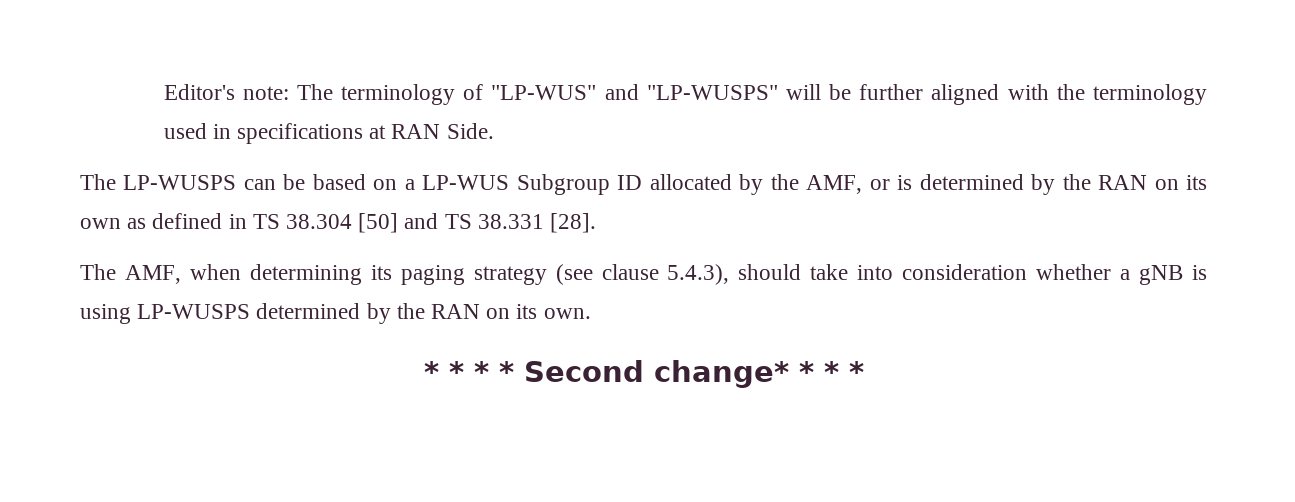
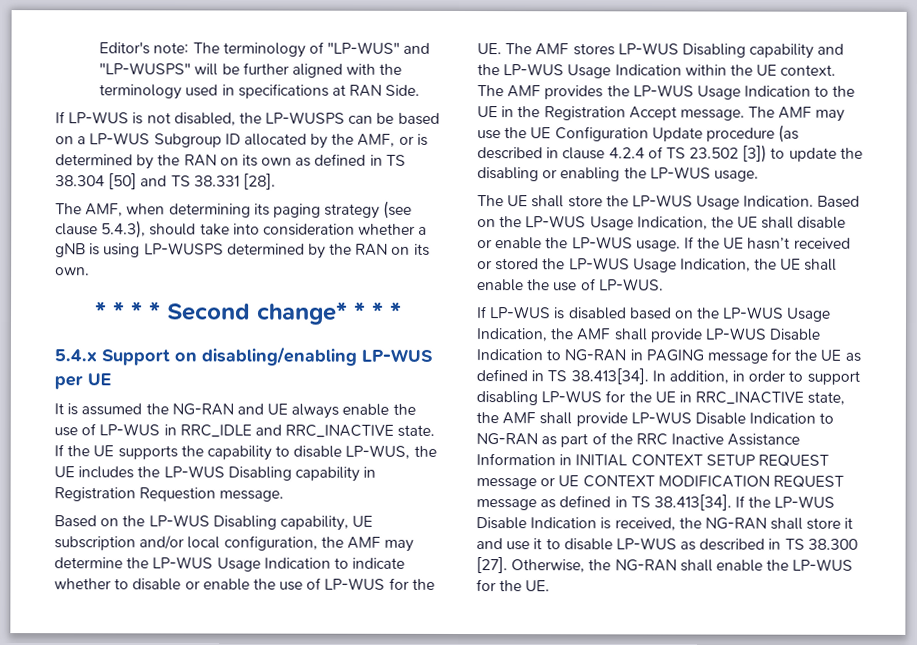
[80,174,116,190] The -> [55,111,262,126] If LP-WUS is not disabled, the
(864, 371) none -> [54,346,433,366] [54,373,112,390] [54,403,416,419] [54,423,436,438] [54,444,437,461] [54,465,377,482] [54,487,285,502] [54,514,374,531] [54,535,415,552] [54,556,406,572] [54,577,435,591] [477,42,845,59] [477,63,837,79] [477,84,856,100] [477,106,846,122] [477,124,800,143] [477,144,863,163] [477,166,759,182] [477,194,861,210] [477,215,847,231] [477,236,851,252] [477,257,838,273] [477,278,664,292] [477,306,832,322] [476,327,821,343] [476,348,861,364] [476,368,860,385] [476,390,846,406] [476,411,835,427] [476,432,801,448] [476,453,829,467] [476,475,844,490] [476,494,836,511] [476,517,854,531] [476,537,858,551] [476,557,854,574] [476,579,551,592] // 5.4.x Support on disabling/enabling LP-WUS per UE // It is assumed the NG-RAN and UE always enable the use of LP-WUS in RRC_IDLE and RRC_INACTIVE state. If the UE supports the capability to disable LP-WUS, the UE includes the LP-WUS Disabling capability in Registration Requestion message. // Based on the LP-WUS Disabling capability, UE subscription and/or local configuration, the AMF may determine the LP-WUS Usage Indication to indicate whether to disable or enable the use of LP-WUS for the UE. The AMF stores LP-WUS Disabling capability and the LP-WUS Usage Indication within the UE context. The AMF provides the LP-WUS Usage Indication to the UE in the Registration Accept message. The AMF may use the UE Configuration Update procedure (as described in clause 4.2.4 of TS 23.502 [3]) to update the disabling or enabling the LP-WUS usage. // The UE shall store the LP-WUS Usage Indication. Based on the LP-WUS Usage Indication, the UE shall disable or enable the LP-WUS usage. If the UE hasn’t received or stored the LP-WUS Usage Indication, the UE shall enable the use of LP-WUS. // If LP-WUS is disabled based on the LP-WUS Usage Indication, the AMF shall provide LP-WUS Disable Indication to NG-RAN in PAGING message for the UE as defined in TS 38.413[34]. In addition, in order to support disabling LP-WUS for the UE in RRC_INACTIVE state, the AMF shall provide LP-WUS Disable Indication to NG-RAN as part of the RRC Inactive Assistance Information in INITIAL CONTEXT SETUP REQUEST message or UE CONTEXT MODIFICATION REQUEST message as defined in TS 38.413[34]. If the LP-WUS Disable Indication is received, the NG-RAN shall store it and use it to disable LP-WUS as described in TS 38.300 [27]. Otherwise, the NG-RAN shall enable the LP-WUS for the UE.

